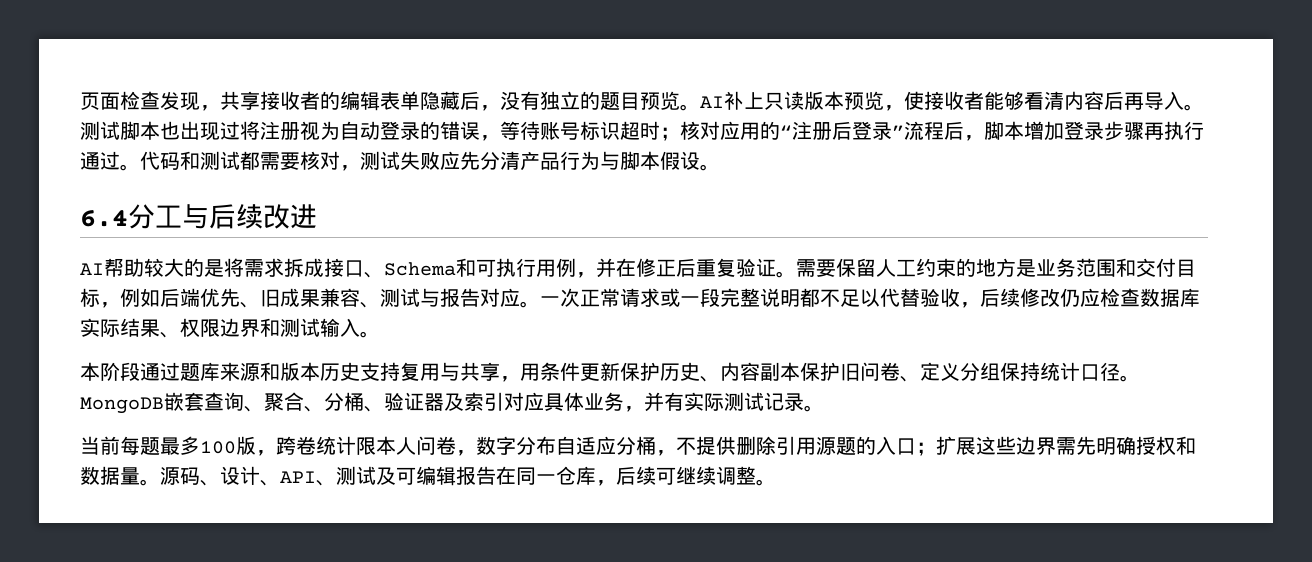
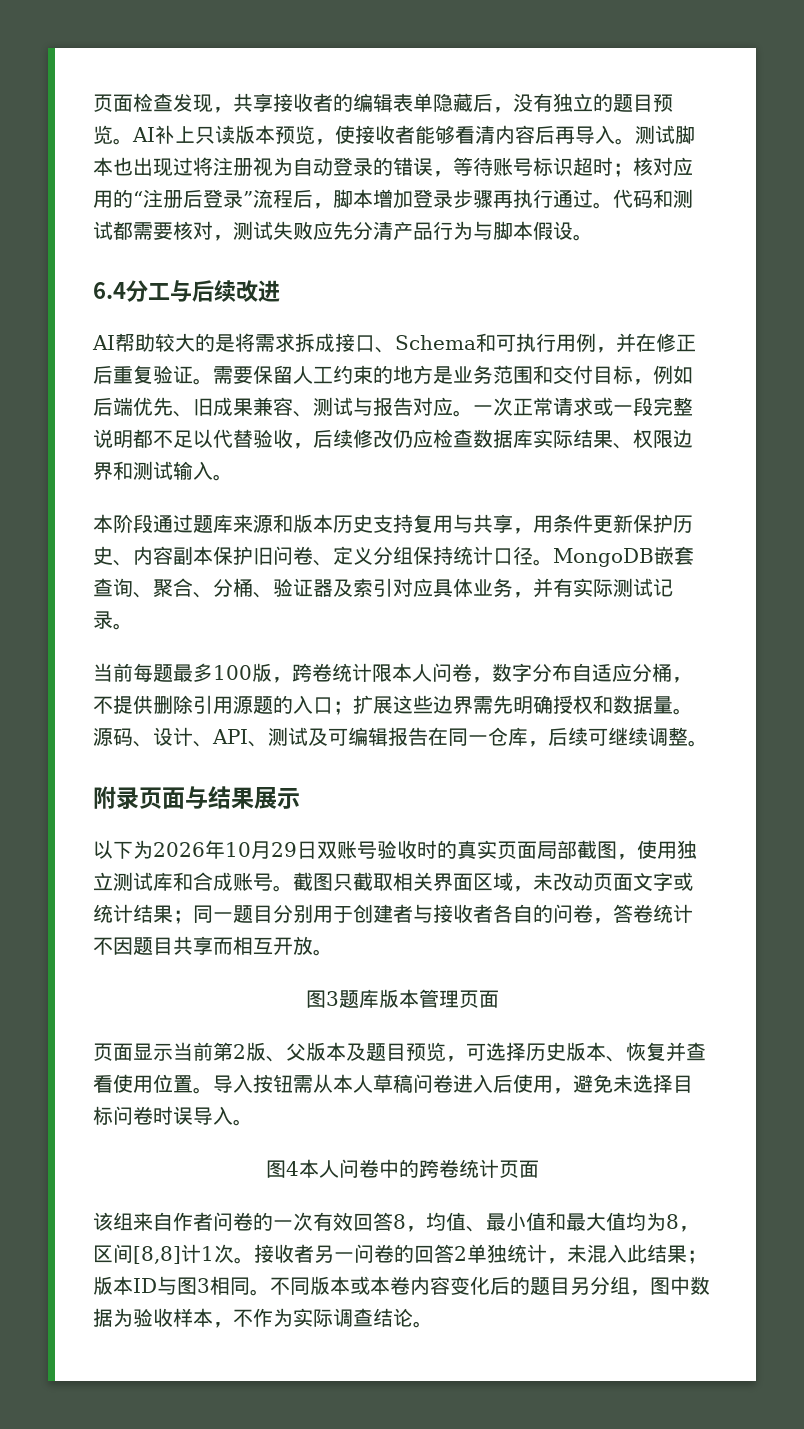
(776, 482) none -> [93,786,300,810] [93,840,697,860] [93,872,693,892] [93,904,693,924] [93,936,333,956] [305,989,499,1008] [93,1042,706,1062] [93,1074,693,1094] [93,1106,253,1126] [265,1159,539,1178] [93,1212,699,1232] [93,1244,707,1264] [93,1276,710,1296] [93,1308,433,1328] // 附录页面与结果展示 // 以下为2026年10月29日双账号验收时的真实页面局部截图，使用独立测试库和合成账号。截图只截取相关界面区域，未改动页面文字或统计结果；同一题目分别用于创建者与接收者各自的问卷，答卷统计不因题目共享而相互开放。 // 图3题库版本管理页面 // 页面显示当前第2版、父版本及题目预览，可选择历史版本、恢复并查看使用位置。导入按钮需从本人草稿问卷进入后使用，避免未选择目标问卷时误导入。 // 图4本人问卷中的跨卷统计页面 // 该组来自作者问卷的一次有效回答8，均值、最小值和最大值均为8，区间[8,8]计1次。接收者另一问卷的回答2单独统计，未混入此结果；版本ID与图3相同。不同版本或本卷内容变化后的题目另分组，图中数据为验收样本，不作为实际调查结论。

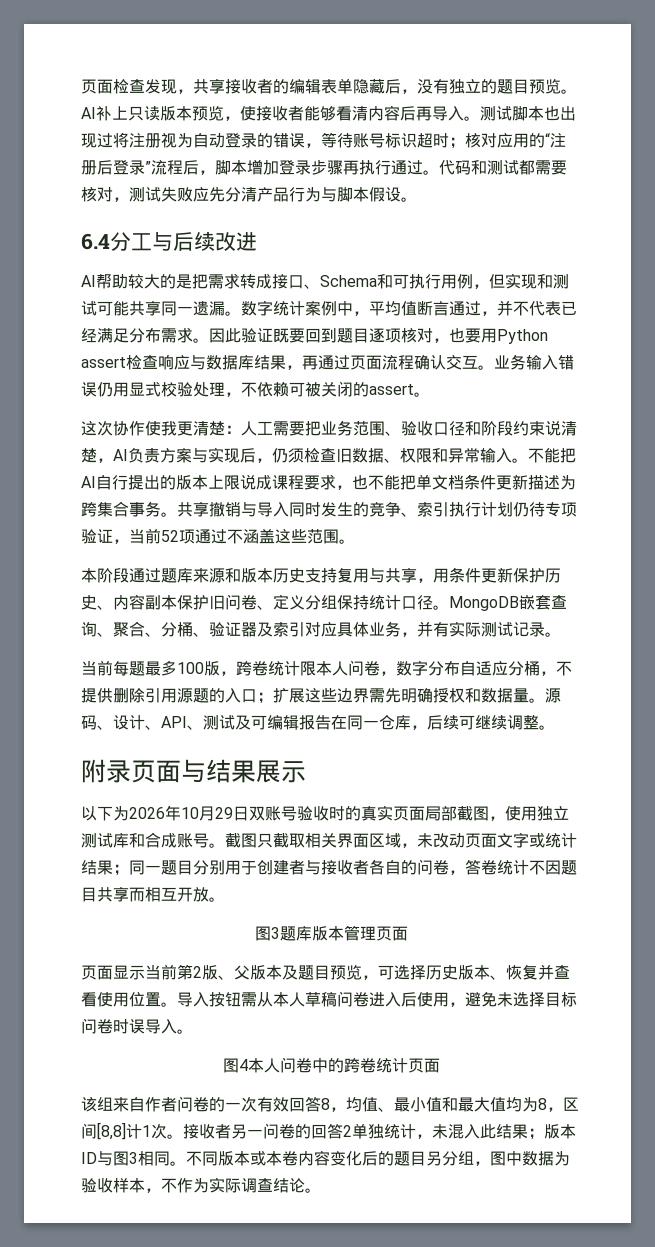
[235,333,315,352] 将需求拆 -> [192,273,256,289] 把需求转
[616,333,696,353] [93,365,693,385] [93,397,693,417] [93,429,693,449] [93,461,213,480] 并在修正后重复验证。需要保留人工约束的地方是业务范围和交付目标，例如后端优先、旧成果兼容、测试与报告对应。一次正常请求或一段完整说明都不足以代替验收，后续修改仍应检查数据库实际结果、权限边界和测试输入 -> [489,273,569,289] [81,300,577,316] [81,327,548,344] [81,354,574,370] [81,381,430,397] [81,420,577,436] [81,447,576,463] [81,474,576,490] [81,501,577,517] [81,528,339,544] 但实现和测试可能共享同一遗漏。数字统计案例中，平均值断言通过，并不代表已经满足分布需求。因此验证既要回到题目逐项核对，也要用Python assert检查响应与数据库结果，再通过页面流程确认交互。业务输入错误仍用显式校验处理，不依赖可被关闭的assert。 // 这次协作使我更清楚：人工需要把业务范围、验收口径和阶段约束说清楚，AI负责方案与实现后，仍须检查旧数据、权限和异常输入。不能把AI自行提出的版本上限说成课程要求，也不能把单文档条件更新描述为跨集合事务。共享撤销与导入同时发生的竞争、索引执行计划仍待专项验证，当前52项通过不涵盖这些范围

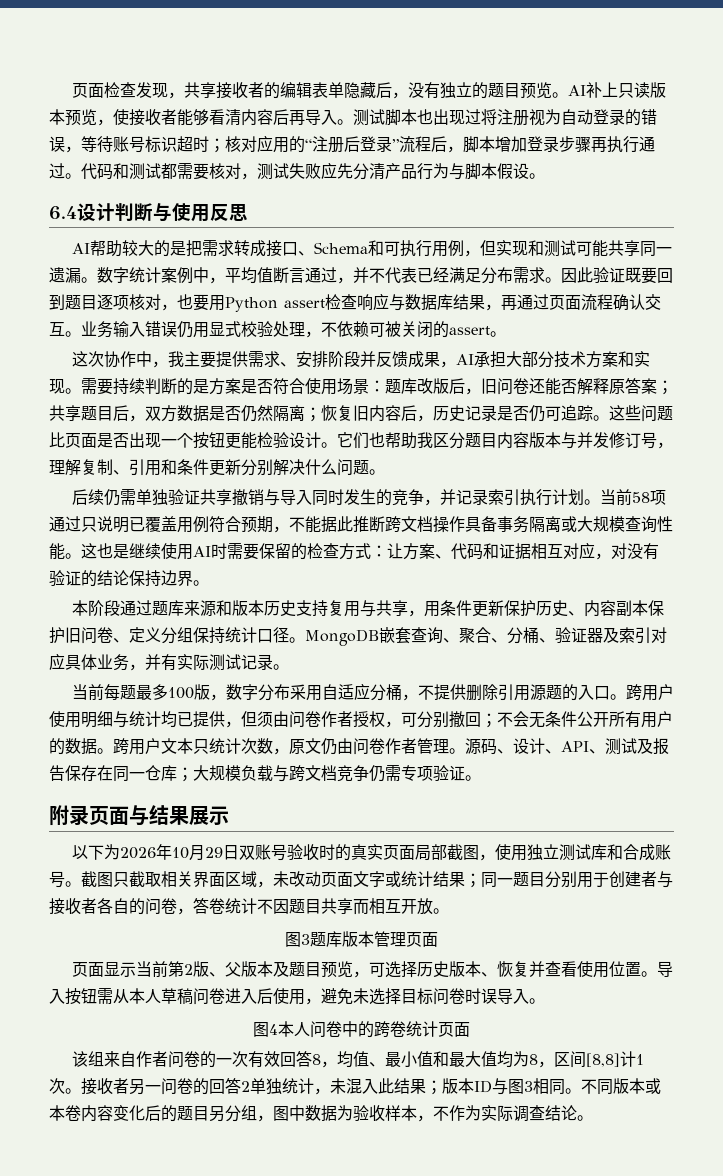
[110,232,257,251] 分工与后续改进 -> [77,203,248,222] 设计判断与使用反思
[145,420,577,436] [81,447,576,463] [81,474,576,490] [81,501,177,517] 使我更清楚：人工需要把业务范围、验收口径和阶段约束说清楚，AI负责方案与实现后，仍须检查旧数据、权限和异常输入。不能把AI自行提出的版本上限说成课程要求，也不能把单文档条件更新描述为跨集合事务。 -> [135,351,650,368] [49,378,673,395] [49,405,673,422] [49,432,673,449] [49,459,385,476] [71,489,200,506] 中，我主要提供需求、安排阶段并反馈成果，AI承担大部分技术方案和实现。需要持续判断的是方案是否符合使用场景：题库改版后，旧问卷还能否解释原答案；共享题目后，双方数据是否仍然隔离；恢复旧内容后，历史记录是否仍可追踪。这些问题比页面是否出现一个按钮更能检验设计。它们也帮助我区分题目内容版本与并发修订号，理解复制、引用和条件更新分别解决什么问题。 // 后续仍需单独验证
[401,512,417,517] 、 -> [423,489,488,506] ，并记录
[513,502,577,517] [81,528,339,544] 仍待专项验证，当前52项通过不涵盖这些范围 -> [583,489,666,506] [49,516,673,533] [49,542,659,560] [49,570,193,587] 。当前58项通过只说明已覆盖用例符合预期，不能据此推断跨文档操作具备事务隔离或大规模查询性能。这也是继续使用AI时需要保留的检查方式：让方案、代码和证据相互对应，对没有验证的结论保持边界
[236,660,396,676] 跨卷统计限本人问卷， -> (226, 697) none
(460, 668) none -> [289,684,322,701] 采用
[257,688,529,704] ；扩展这些边界需先明确授权和数据量 -> [609,684,674,701] [49,711,673,728] [49,738,449,755] 。跨用户使用明细与统计均已提供，但须由问卷作者授权，可分别撤回；不会无条件公开所有用户的数据。跨用户文本只统计次数，原文仍由问卷作者管理
[251,715,539,730] 可编辑报告在同一仓库，后续可继续调整 -> [653,738,669,755] [49,765,465,782] 报告保存在同一仓库；大规模负载与跨文档竞争仍需专项验证

